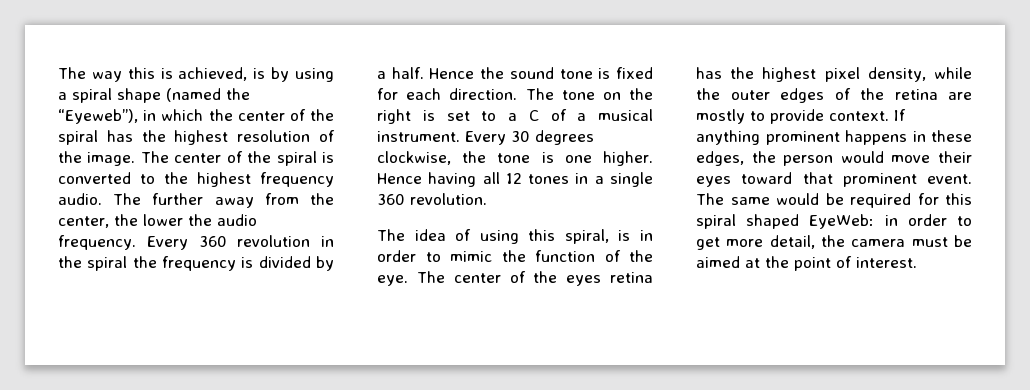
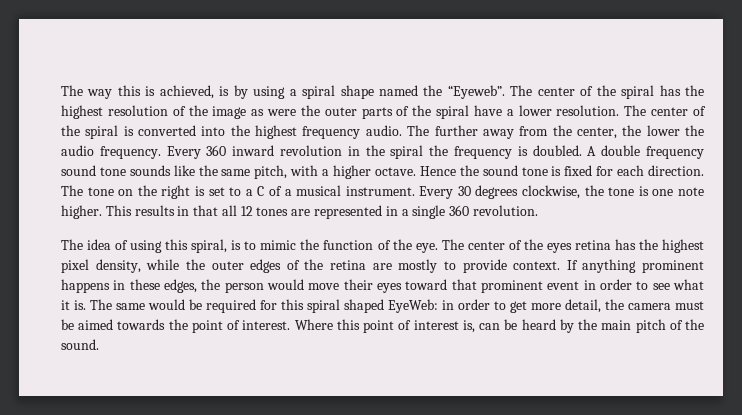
[166,88,250,102] [58,109,233,124] (named the “Eyeweb”), in which the -> [378,85,533,99] named the “Eyeweb”. The
[87,152,136,166] image. -> [212,105,620,119] image as were the outer parts of the spiral have a lower resolution.
[140,174,155,184] to -> [201,126,226,136] into
(227, 241) none -> [232,145,275,156] inward
[258,256,334,271] [377,67,424,79] divided by a half. -> [532,145,704,159] [61,165,416,179] doubled. A double frequency sound tone sounds like the same pitch, with a higher octave.
[603,151,653,166] [377,172,477,187] higher. Hence having -> [678,187,705,196] [61,205,219,219] note higher. This results in that
(570, 179) none -> [291,205,383,219] are represented
[640,230,653,241] [377,250,416,262] in order -> (242, 245) none
[927,174,972,184] event. -> [547,279,705,290] [61,300,86,310] event in order to see what it is.
[745,258,760,268] at -> [117,319,166,330] towards
(917, 262) none -> [294,319,704,333] [61,339,99,350] Where this point of interest is, can be heard by the main pitch of the sound.

